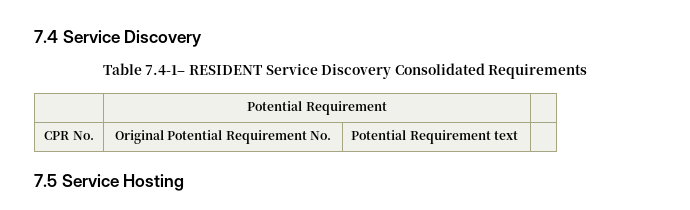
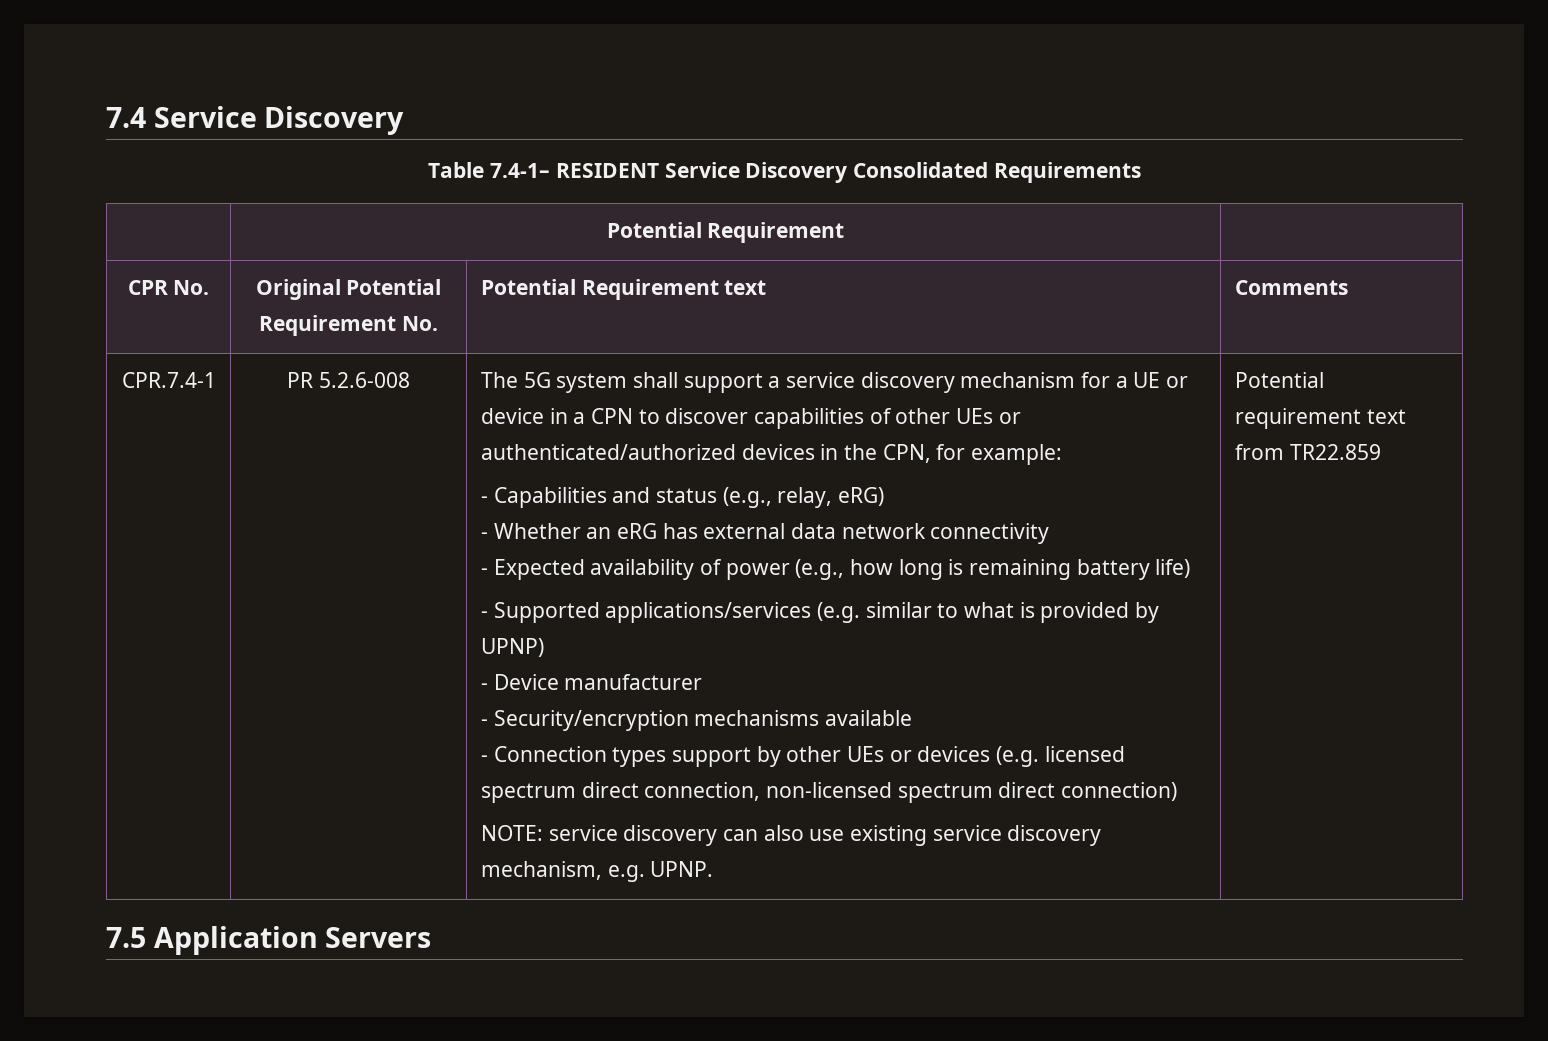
(518, 135) none -> [1234,280,1348,295] [121,372,216,388] [287,372,410,388] [480,372,1188,393] [480,408,1021,429] [480,444,1062,465] [480,487,884,508] [480,523,1050,544] [480,559,1191,580] [480,602,1159,623] [480,638,544,657] [480,674,703,690] [480,710,912,731] [480,746,1125,767] [480,782,1177,803] [480,825,1102,846] [480,861,714,882] [1234,372,1324,388] [1234,408,1406,429] [1234,444,1381,460] Comments // CPR.7.4-1 | PR 5.2.6-008 | The 5G system shall support a service discovery mechanism for a UE or device in a CPN to discover capabilities of other UEs or authenticated/authorized devices in the CPN, for example: // - Capabilities and status (e.g., relay, eRG) // - Whether an eRG has external data network connectivity // - Expected availability of power (e.g., how long is remaining battery life) // - Supported applications/services (e.g. similar to what is provided by UPNP) // - Device manufacturer // - Security/encryption mechanisms available // - Connection types support by other UEs or devices (e.g. licensed spectrum direct connection, non-licensed spectrum direct connection) // NOTE: service discovery can also use existing service discovery mechanism, e.g. UPNP. | Potential requirement text from TR22.859
[61,174,185,191] Service Hosting -> [153,926,432,955] Application Servers

